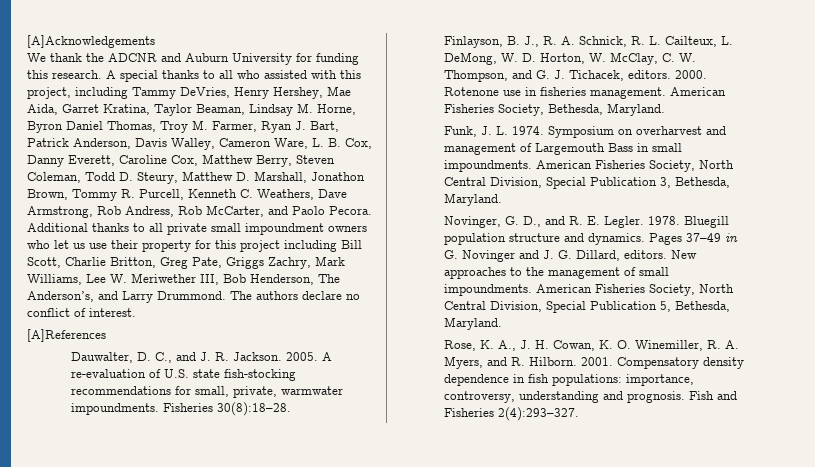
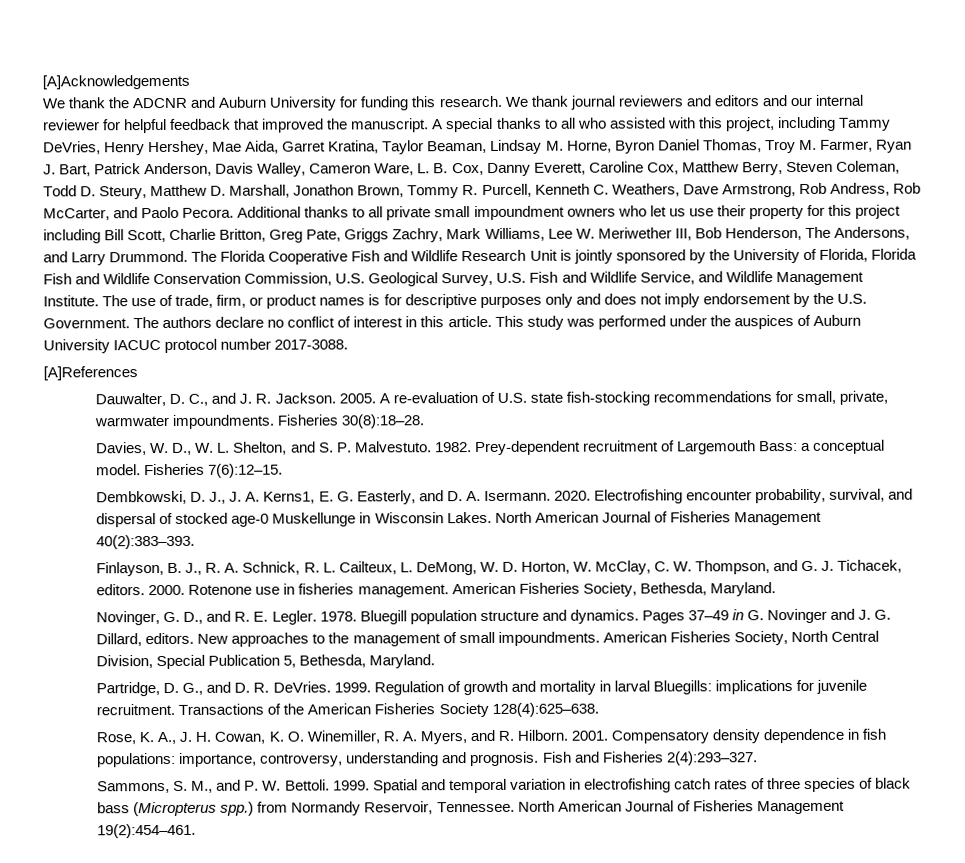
(102, 74) none -> [504,94,863,110] [43,118,430,134] We thank journal reviewers and editors and our internal reviewer for helpful feedback that improved the manuscript.
[27,291,94,302] Anderson’s, -> [833,226,910,240] Andersons,
(252, 295) none -> [220,248,917,265] [43,271,864,287] [43,292,868,309] [43,317,160,329] Florida Cooperative Fish and Wildlife Research Unit is jointly sponsored by the University of Florida, Florida Fish and Wildlife Conservation Commission, U.S. Geological Survey, U.S. Fish and Wildlife Service, and Wildlife Management Institute. The use of trade, firm, or product names is for descriptive purposes only and does not imply endorsement by the U.S. Government. The
[89,308,136,317] interest. -> [353,314,861,330] [43,338,349,354] interest in this article. This study was performed under the auspices of Auburn University IACUC protocol number 2017-3088.
(291, 409) none -> [96,439,886,456] [96,463,284,478] [96,488,914,505] [96,511,822,528] [96,534,196,550] // Davies, W. D., W. L. Shelton, and S. P. Malvestuto. 1982. Prey-dependent recruitment of Largemouth Bass: a conceptual model. Fisheries 7(6):12–15. // Dembkowski, D. J., J. A. Kerns1, E. G. Easterly, and D. A. Isermann. 2020. Electrofishing encounter probability, survival, and dispersal of stocked age-0 Muskellunge in Wisconsin Lakes. North American Journal of Fisheries Management 40(2):383–393.
[443,126,726,138] [443,143,682,155] [443,160,734,172] [443,177,730,189] [443,193,502,206] // Funk, J. L. 1974. Symposium on overharvest and management of Largemouth Bass in small impoundments. American Fisheries Society, North Central Division, Special Publication 3, Bethesda, Maryland. -> (776, 589) none
(502, 323) none -> [96,679,868,697] [96,702,599,718] // Partridge, D. G., and D. R. DeVries. 1999. Regulation of growth and mortality in larval Bluegills: implications for juvenile recruitment. Transactions of the American Fisheries Society 128(4):625–638.
(579, 414) none -> [97,777,912,794] [97,800,845,817] [97,823,197,839] // Sammons, S. M., and P. W. Bettoli. 1999. Spatial and temporal variation in electrofishing catch rates of three species of black bass (Micropterus spp.) from Normandy Reservoir, Tennessee. North American Journal of Fisheries Management 19(2):454–461.

